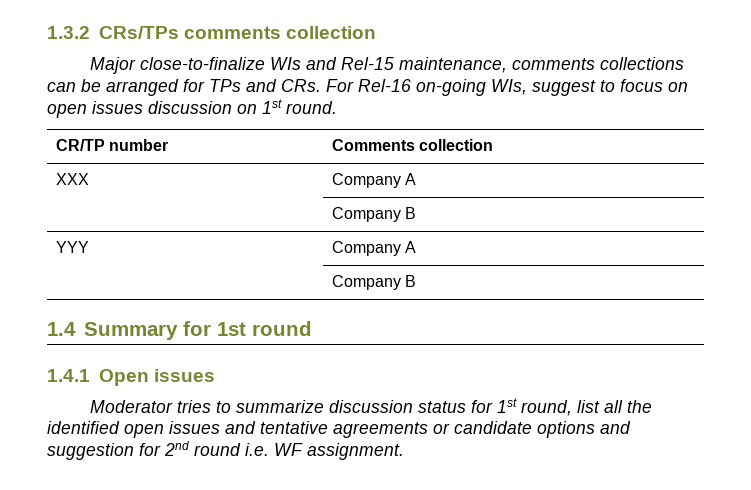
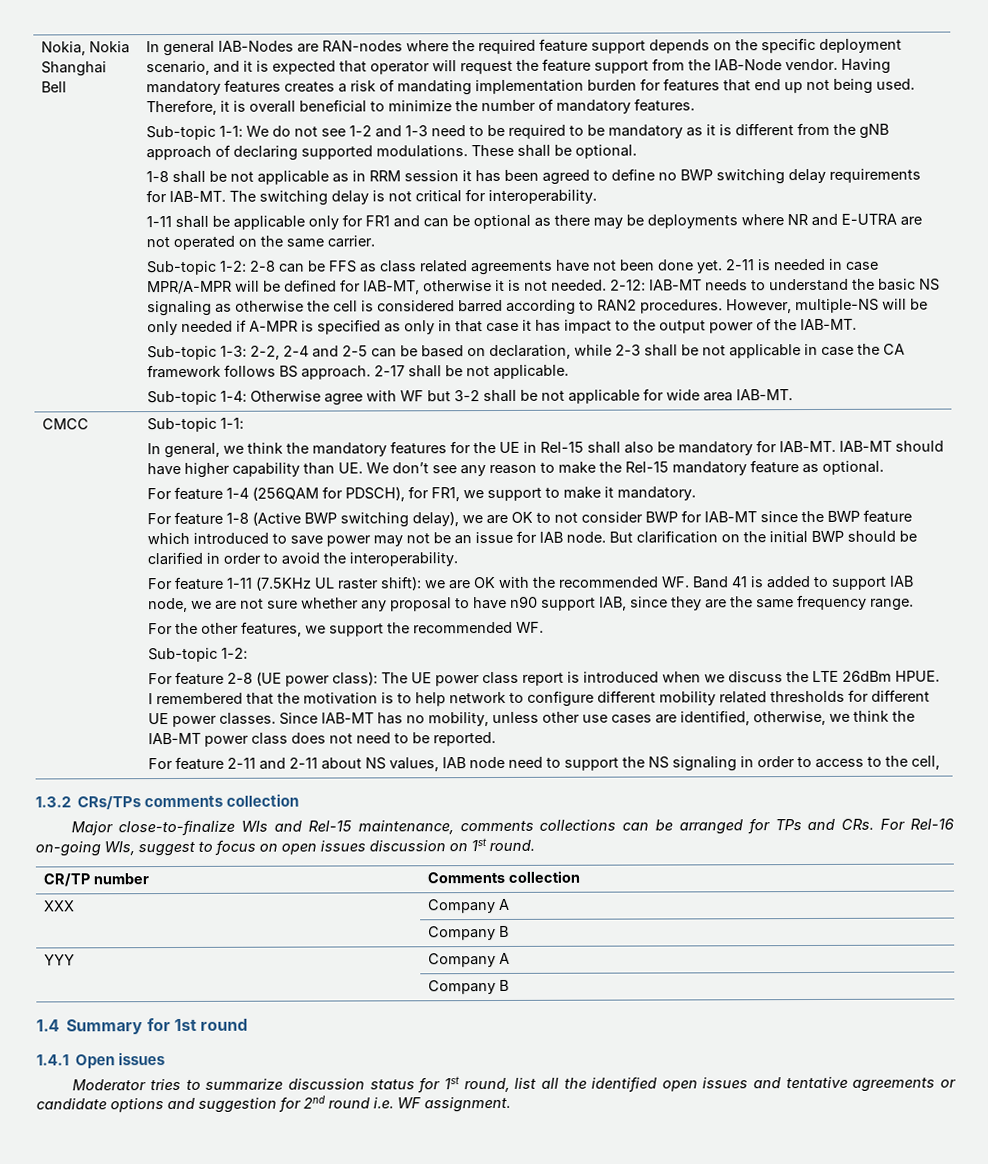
(47, 32) none -> [40,41,130,56] [40,61,107,77] [40,81,67,93] [145,37,902,57] [145,58,891,76] [145,78,915,96] [145,98,695,116] [145,122,889,141] [145,144,637,161] [145,168,921,185] [145,189,597,206] [145,213,922,230] [145,235,375,251] [145,258,879,276] [146,278,940,295] [146,298,928,317] [146,318,857,336] [146,343,905,361] [146,364,569,380] [146,388,793,406] [41,418,89,430] [146,417,244,433] [146,440,944,459] [146,460,884,478] [146,486,696,502] [146,509,912,528] [146,530,917,547] [146,551,458,567] [146,575,914,591] [147,594,914,613] [147,621,544,637] [147,647,248,663] [147,670,940,687] [147,689,930,707] [147,710,915,728] [147,731,496,747] [147,755,940,772] Nokia, Nokia Shanghai Bell | In general IAB-Nodes are RAN-nodes where the required feature support depends on the specific deployment scenario, and it is expected that operator will request the feature support from the IAB-Node vendor. Having mandatory features creates a risk of mandating implementation burden for features that end up not being used. Therefore, it is overall beneficial to minimize the number of mandatory features. // Sub-topic 1-1: We do not see 1-2 and 1-3 need to be required to be mandatory as it is different from the gNB approach of declaring supported modulations. These shall be optional. // 1-8 shall be not applicable as in RRM session it has been agreed to define no BWP switching delay requirements for IAB-MT. The switching delay is not critical for interoperability. // 1-11 shall be applicable only for FR1 and can be optional as there may be deployments where NR and E-UTRA are not operated on the same carrier. // Sub-topic 1-2: 2-8 can be FFS as class related agreements have not been done yet. 2-11 is needed in case MPR/A-MPR will be defined for IAB-MT, otherwise it is not needed. 2-12: IAB-MT needs to understand the basic NS signaling as otherwise the cell is considered barred according to RAN2 procedures. However, multiple-NS will be only needed if A-MPR is specified as only in that case it has impact to the output power of the IAB-MT. // Sub-topic 1-3: 2-2, 2-4 and 2-5 can be based on declaration, while 2-3 shall be not applicable in case the CA framework follows BS approach. 2-17 shall be not applicable. // Sub-topic 1-4: Otherwise agree with WF but 3-2 shall be not applicable for wide area IAB-MT. // CMCC | Sub-topic 1-1: // In general, we think the mandatory features for the UE in Rel-15 shall also be mandatory for IAB-MT. IAB-MT should have higher capability than UE. We don’t see any reason to make the Rel-15 mandatory feature as optional. // For feature 1-4 (256QAM for PDSCH), for FR1, we support to make it mandatory. // For feature 1-8 (Active BWP switching delay), we are OK to not consider BWP for IAB-MT since the BWP feature which introduced to save power may not be an issue for IAB node. But clarification on the initial BWP should be clarified in order to avoid the interoperability. // For feature 1-11 (7.5KHz UL raster shift): we are OK with the recommended WF. Band 41 is added to support IAB node, we are not sure whether any proposal to have n90 support IAB, since they are the same frequency range. // For the other features, we support the recommended WF. // Sub-topic 1-2: // For feature 2-8 (UE power class): The UE power class report is introduced when we discuss the LTE 26dBm HPUE. I remembered that the motivation is to help network to configure different mobility related thresholds for different UE power classes. Since IAB-MT has no mobility, unless other use cases are identified, otherwise, we think the IAB-MT power class does not need to be reported. // For feature 2-11 and 2-11 about NS values, IAB node need to support the NS signaling in order to access to the cell, //

